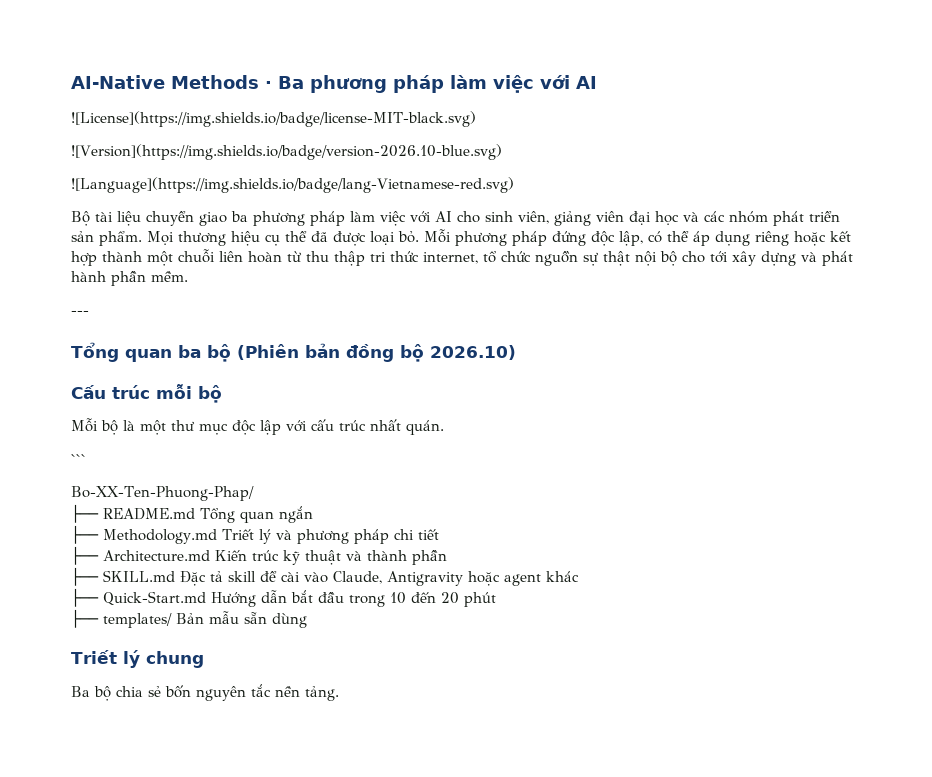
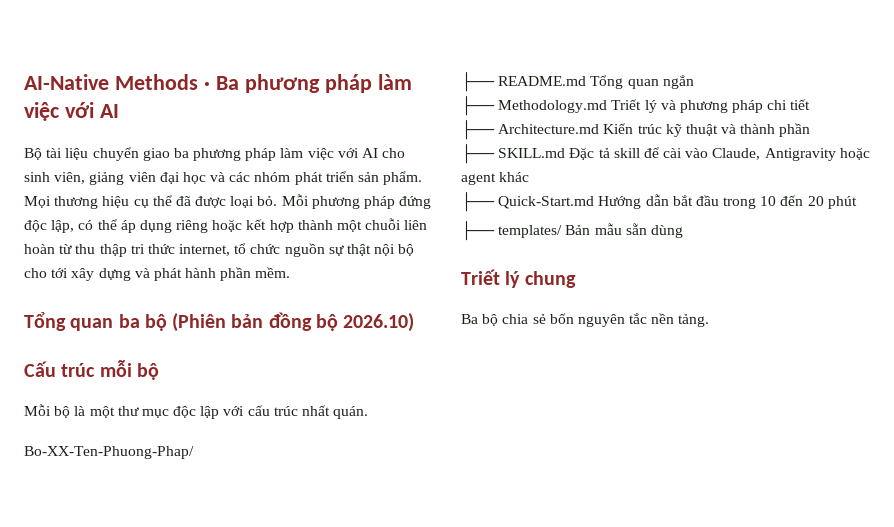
[71,111,476,127] [71,144,502,160] [71,177,514,193] // ![License](https://img.shields.io/badge/license-MIT-black.svg) // ![Version](https://img.shields.io/badge/version-2026.10-blue.svg) // ![Language](https://img.shields.io/badge/lang-Vietnamese-red.svg) -> (119, 111) none
[71,310,89,315] // --- -> (291, 272) none
[71,454,86,464] // ``` -> (369, 412) none

